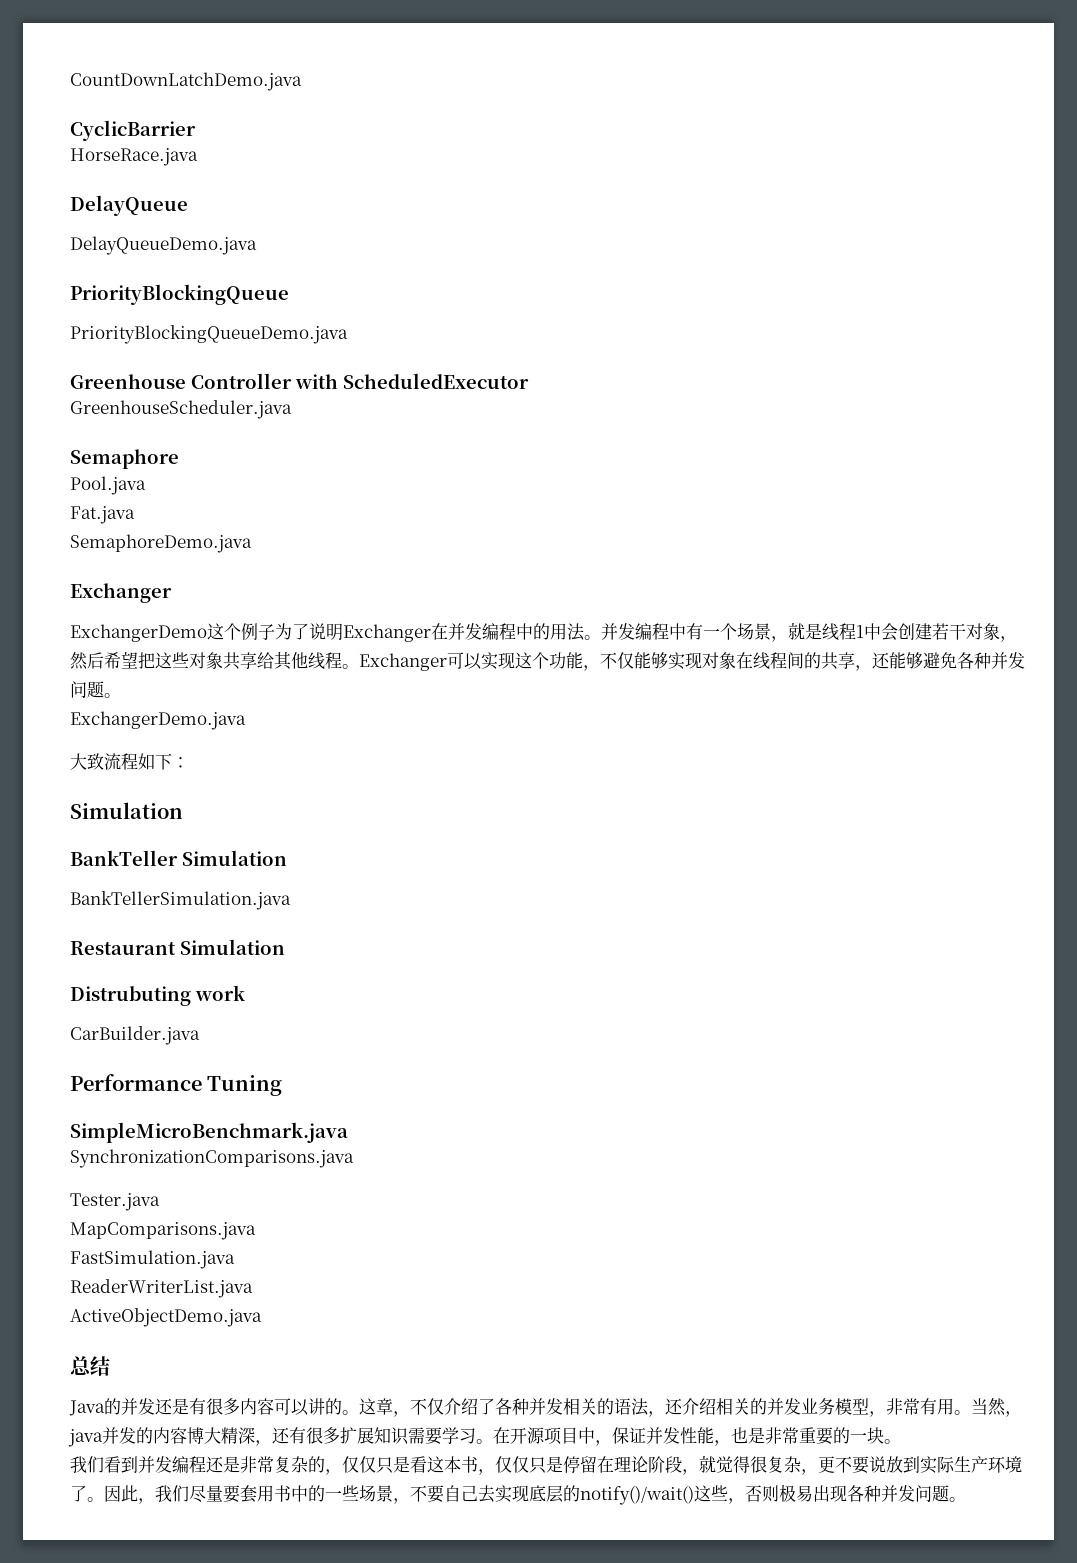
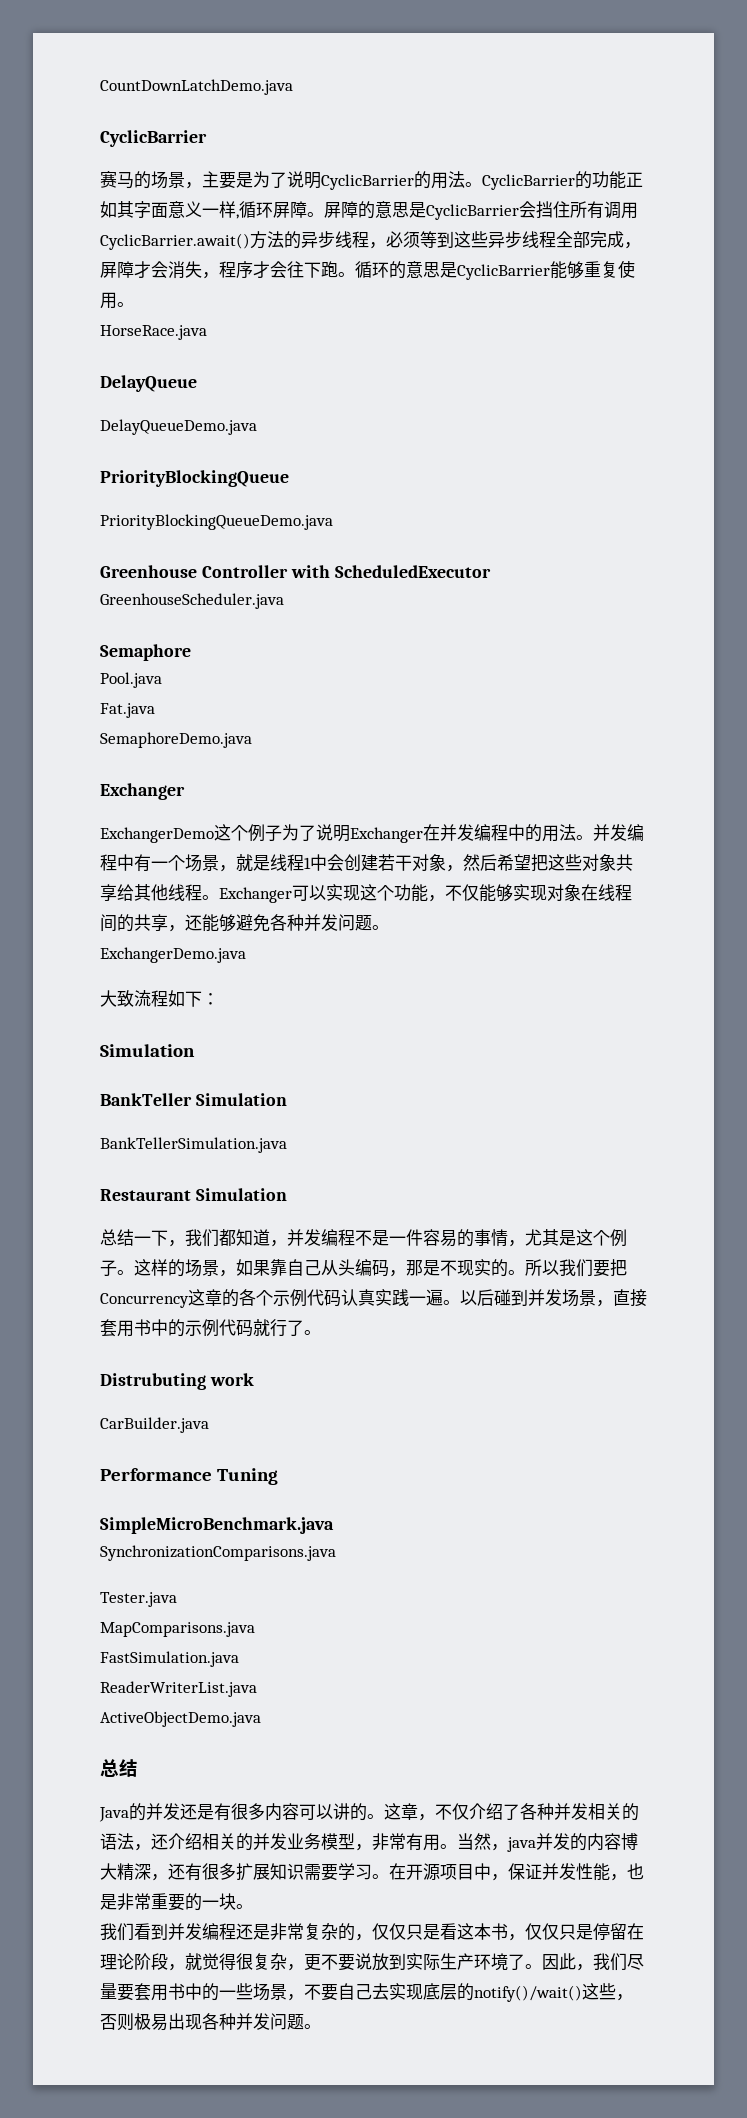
(196, 130) none -> [100,170,643,190] [100,201,638,220] [100,231,641,250] [100,260,635,280] [100,292,134,309] // 赛马的场景，主要是为了说明CyclicBarrier的用法。CyclicBarrier的功能正如其字面意义一样,循环屏障。屏障的意思是CyclicBarrier会挡住所有调用CyclicBarrier.await()方法的异步线程，必须等到这些异步线程全部完成，屏障才会消失，程序才会往下跑。循环的意思是CyclicBarrier能够重复使用。
(285, 947) none -> [100,1229,627,1247] [100,1259,627,1277] [100,1289,647,1308] [100,1319,321,1337] // 总结一下，我们都知道，并发编程不是一件容易的事情，尤其是这个例子。这样的场景，如果靠自己从头编码，那是不现实的。所以我们要把Concurrency这章的各个示例代码认真实践一遍。以后碰到并发场景，直接套用书中的示例代码就行了。

